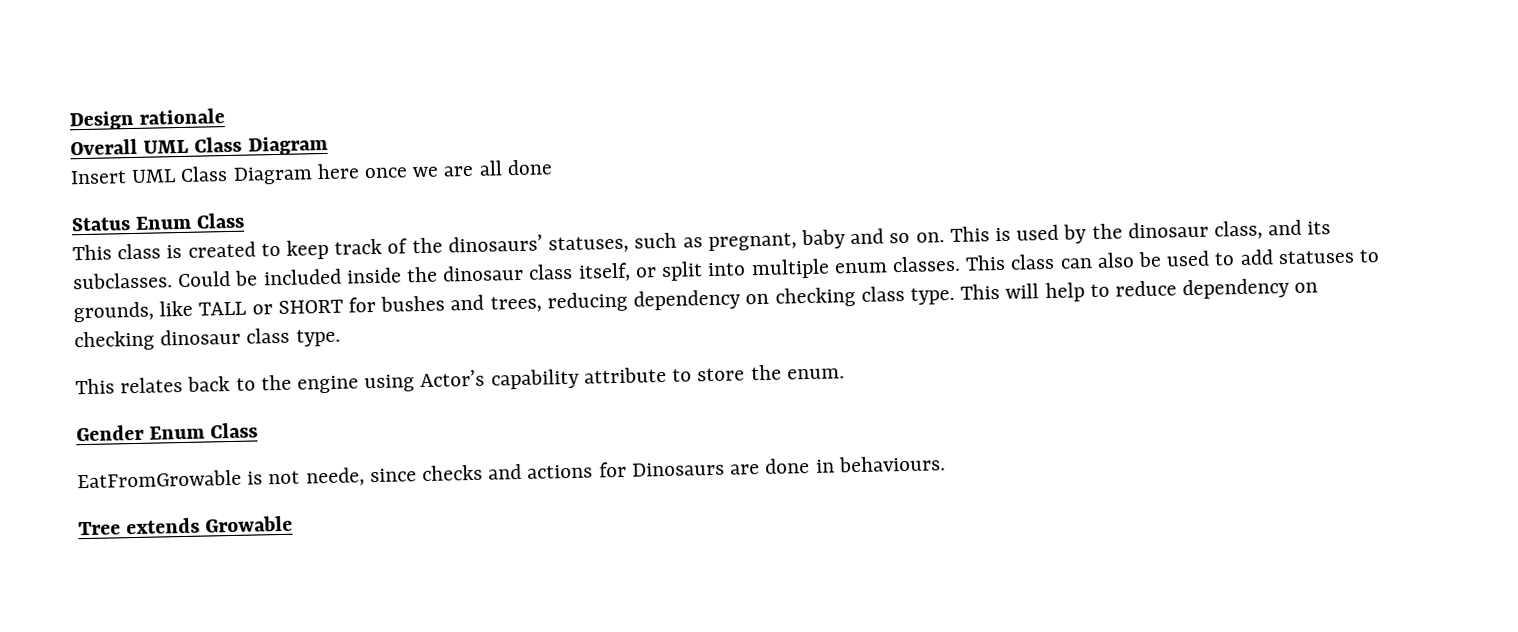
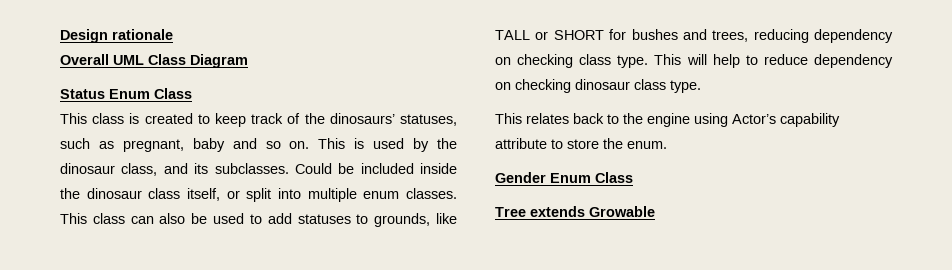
[70,159,553,185] // Insert UML Class Diagram here once we are all done -> (248, 61) none
[77,455,946,489] // EatFromGrowable is not neede, since checks and actions for Dinosaurs are done in behaviours. -> (633, 177) none

